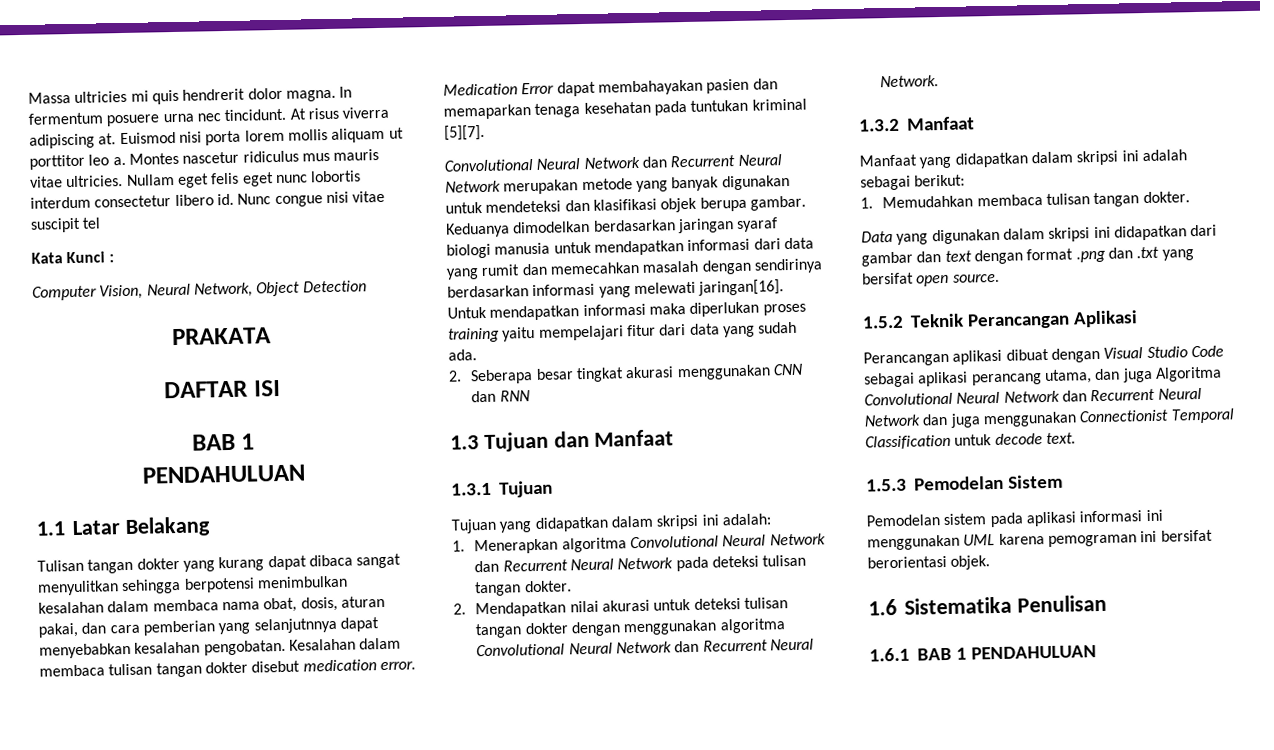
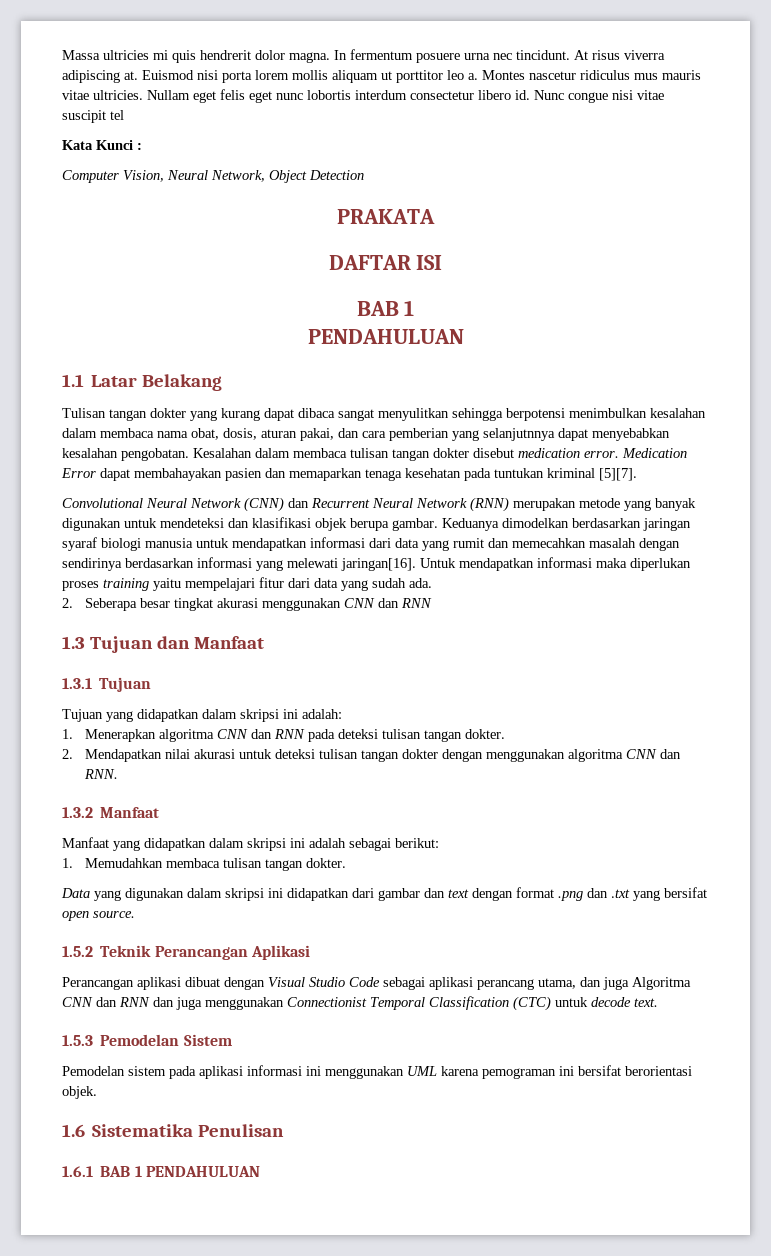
[641,154,782,168] [445,180,501,193] dan Recurrent Neural Network -> [244,497,509,512] (CNN) dan Recurrent Neural Network (RNN)
[629,533,826,549] [474,557,674,573] Convolutional Neural Network dan Recurrent Neural Network -> [217,729,306,739] CNN dan RNN
[476,638,814,657] [880,75,940,88] Convolutional Neural Network dan Recurrent Neural Network. -> [626,749,682,759] [84,769,119,779] CNN dan RNN.
[864,387,1202,406] [864,414,921,427] Convolutional Neural Network dan Recurrent Neural Network -> [62,997,150,1007] CNN dan RNN
(951, 442) none -> [513,996,551,1011] (CTC)

